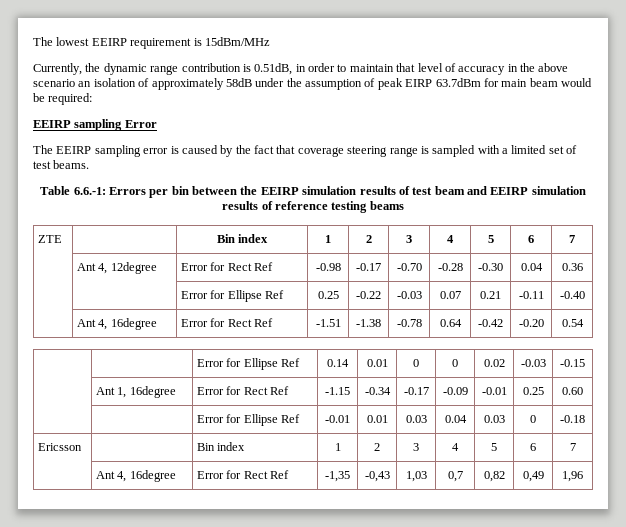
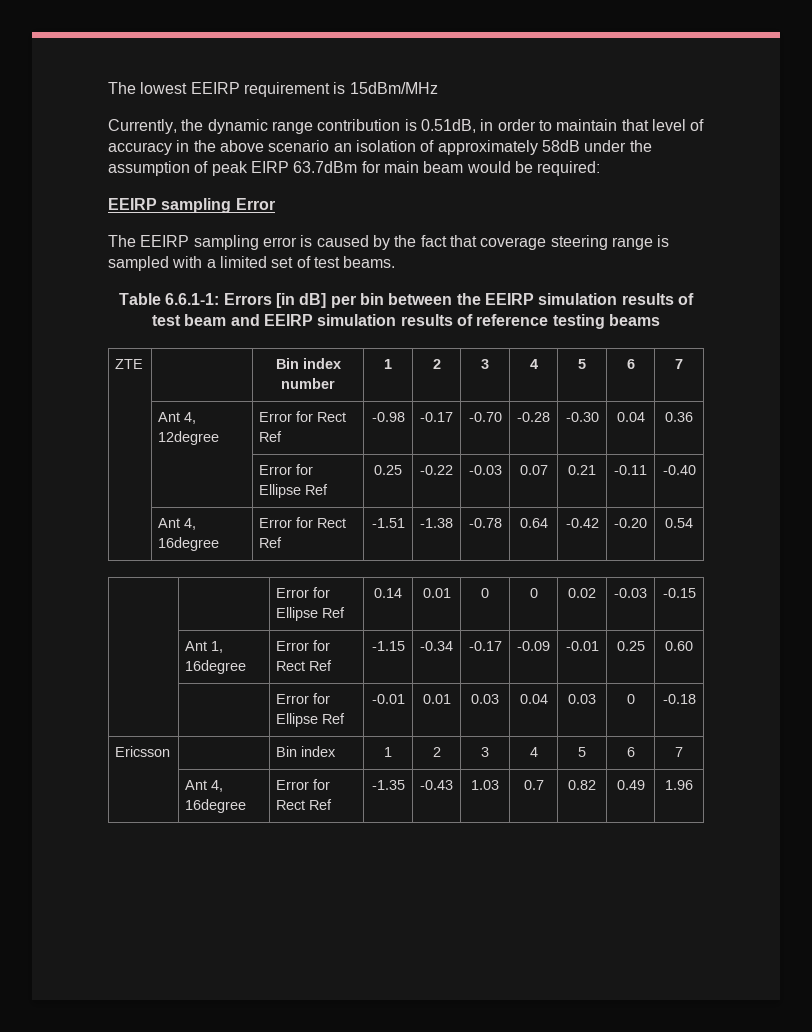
[73,187,146,195] 6.6.-1: Errors -> [165,293,327,308] 6.6.1-1: Errors [in dB]
(269, 238) none -> [281,378,335,389] number
[325,471,350,482] [364,471,390,482] [405,471,427,482] [447,471,463,482] [483,471,505,482] [522,471,544,482] [562,471,583,482] -1,35 | -0,43 | 1,03 | 0,7 | 0,82 | 0,49 | 1,96 -> [371,780,405,790] [420,780,453,790] [471,780,499,790] [523,780,544,790] [568,780,596,790] [616,780,645,790] [665,780,693,790] -1.35 | -0.43 | 1.03 | 0.7 | 0.82 | 0.49 | 1.96

